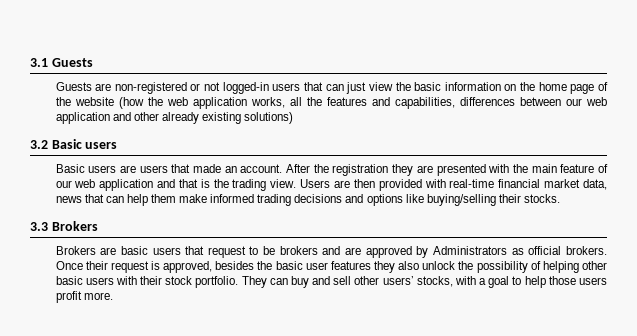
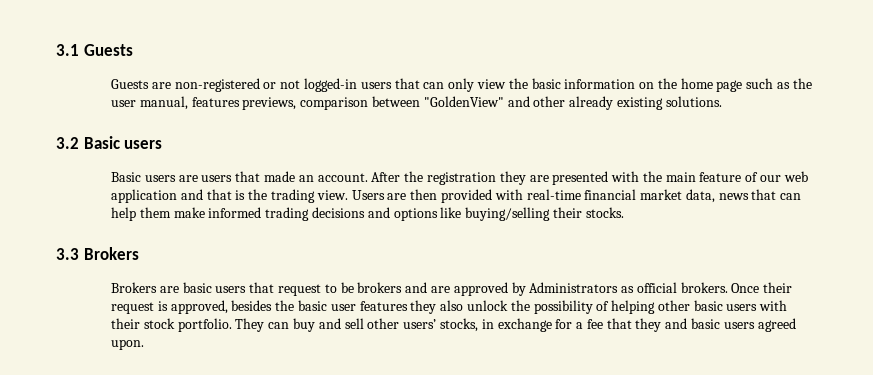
[346,82,367,94] just -> [448,78,475,92] only
[598,82,608,91] [55,97,607,109] [55,112,110,124] of the website (how the web application works, all the features and capabilities, differences between our web application -> [746,78,812,89] [111,96,504,110] such as the user manual, features previews, comparison between "GoldenView"
[244,112,294,124] solutions) -> [665,96,722,107] solutions.
[454,276,608,288] [55,291,113,303] with a goal to help those users profit more. -> [481,318,796,332] [111,339,145,350] in exchange for a fee that they and basic users agreed upon.

